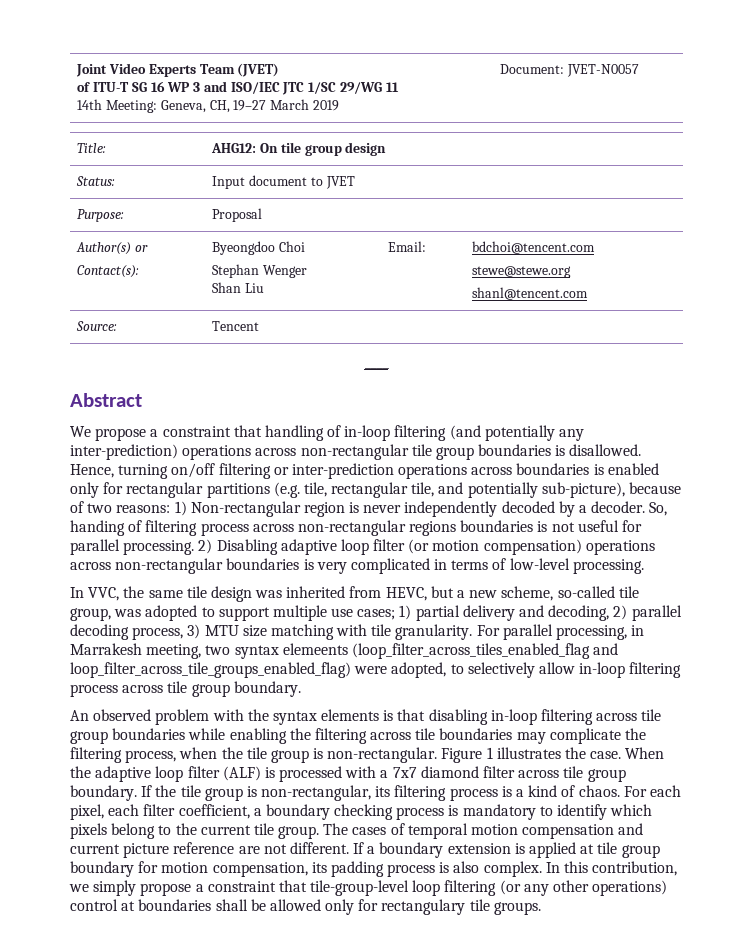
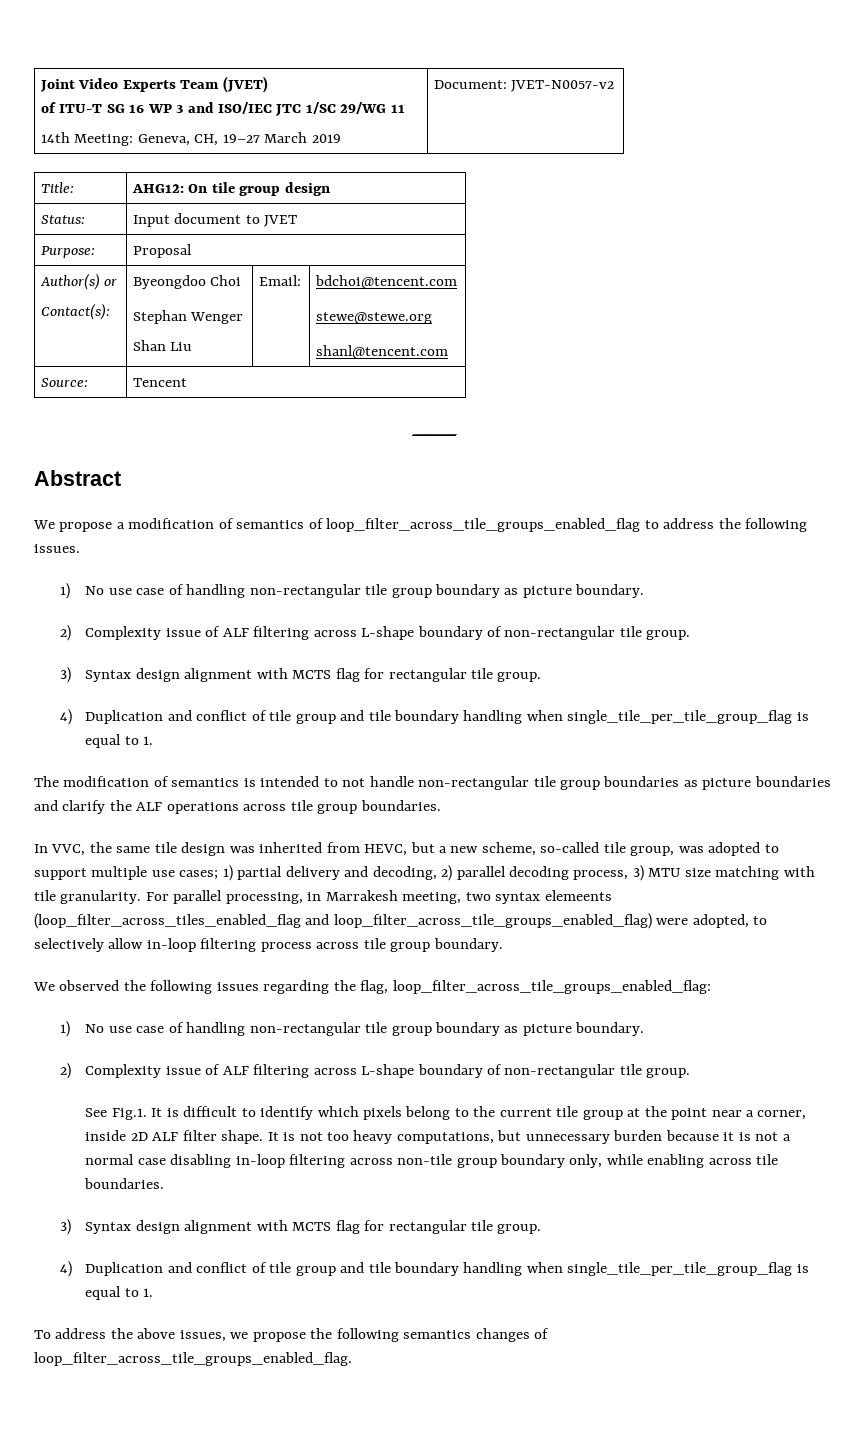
[567,64,640,77] JVET-N0057 -> [511,80,615,92] JVET-N0057-v2
[162,425,585,441] [70,444,642,460] [70,463,659,479] [70,482,682,498] [70,501,668,517] [70,520,643,536] [70,539,655,555] [70,558,644,574] constraint that handling of in-loop filtering (and potentially any inter-prediction) operations across non-rectangular tile group boundaries is disallowed. Hence, turning on/off filtering or inter-prediction operations across boundaries is enabled only for rectangular partitions (e.g. tile, rectangular tile, and potentially sub-picture), because of two reasons: 1) Non-rectangular region is never independently decoded by a decoder. So, handing of filtering process across non-rectangular regions boundaries is not useful for parallel processing. 2) Disabling adaptive loop filter (or motion compensation) operations across non-rectangular boundaries is very complicated in terms of low-level processing. -> [128,518,808,532] [34,544,80,553] [59,583,645,599] [59,625,691,641] [59,667,542,683] [59,709,809,725] [85,734,154,748] [34,776,831,790] [34,800,441,814] modification of semantics of loop_filter_across_tile_groups_enabled_flag to address the following issues. // 1) No use case of handling non-rectangular tile group boundary as picture boundary. // 2) Complexity issue of ALF filtering across L-shape boundary of non-rectangular tile group. // 3) Syntax design alignment with MCTS flag for rectangular tile group. // 4) Duplication and conflict of tile group and tile boundary handling when single_tile_per_tile_group_flag is equal to 1. // The modification of semantics is intended to not handle non-rectangular tile group boundaries as picture boundaries and clarify the ALF operations across tile group boundaries.
[70,709,662,725] [70,728,647,744] [70,747,665,763] [70,766,626,782] [70,785,681,801] [70,804,536,820] An observed problem with the syntax elements is that disabling in-loop filtering across tile group boundaries while enabling the filtering across tile boundaries may complicate the filtering process, when the tile group is non-rectangular. Figure 1 illustrates the case. When the adaptive loop filter (ALF) is processed with a 7x7 diamond filter across tile group boundary. If the tile group is non-rectangular, its filtering process is a kind of chaos. For each pixel, each filter coefficient, a boundary checking process is mandatory -> [33,980,711,994] [59,1021,645,1037] [59,1063,691,1079] [85,1106,238,1120] We observed the following issues regarding the flag, loop_filter_across_tile_groups_enabled_flag: // 1) No use case of handling non-rectangular tile group boundary as picture boundary. // 2) Complexity issue of ALF filtering across L-shape boundary of non-rectangular tile group. // See Fig.1. It is difficult
[278,823,644,839] [70,842,660,858] [70,861,678,877] [69,880,668,896] [70,899,541,915] group. The cases of temporal motion compensation and current picture reference are not different. If a boundary extension is applied at tile group boundary for motion compensation, its padding process is also complex. In this contribution, we simply propose a constraint that tile-group-level loop filtering (or any other operations) control at boundaries shall be allowed only for rectangulary tile groups. -> [582,1106,807,1120] [85,1130,791,1144] [85,1154,779,1168] [84,1178,165,1189] [59,1219,542,1235] [59,1261,809,1277] [85,1286,154,1300] [34,1328,550,1342] [34,1352,352,1366] group at the point near a corner, inside 2D ALF filter shape. It is not too heavy computations, but unnecessary burden because it is not a normal case disabling in-loop filtering across non-tile group boundary only, while enabling across tile boundaries. // 3) Syntax design alignment with MCTS flag for rectangular tile group. // 4) Duplication and conflict of tile group and tile boundary handling when single_tile_per_tile_group_flag is equal to 1. // To address the above issues, we propose the following semantics changes of loop_filter_across_tile_groups_enabled_flag.

